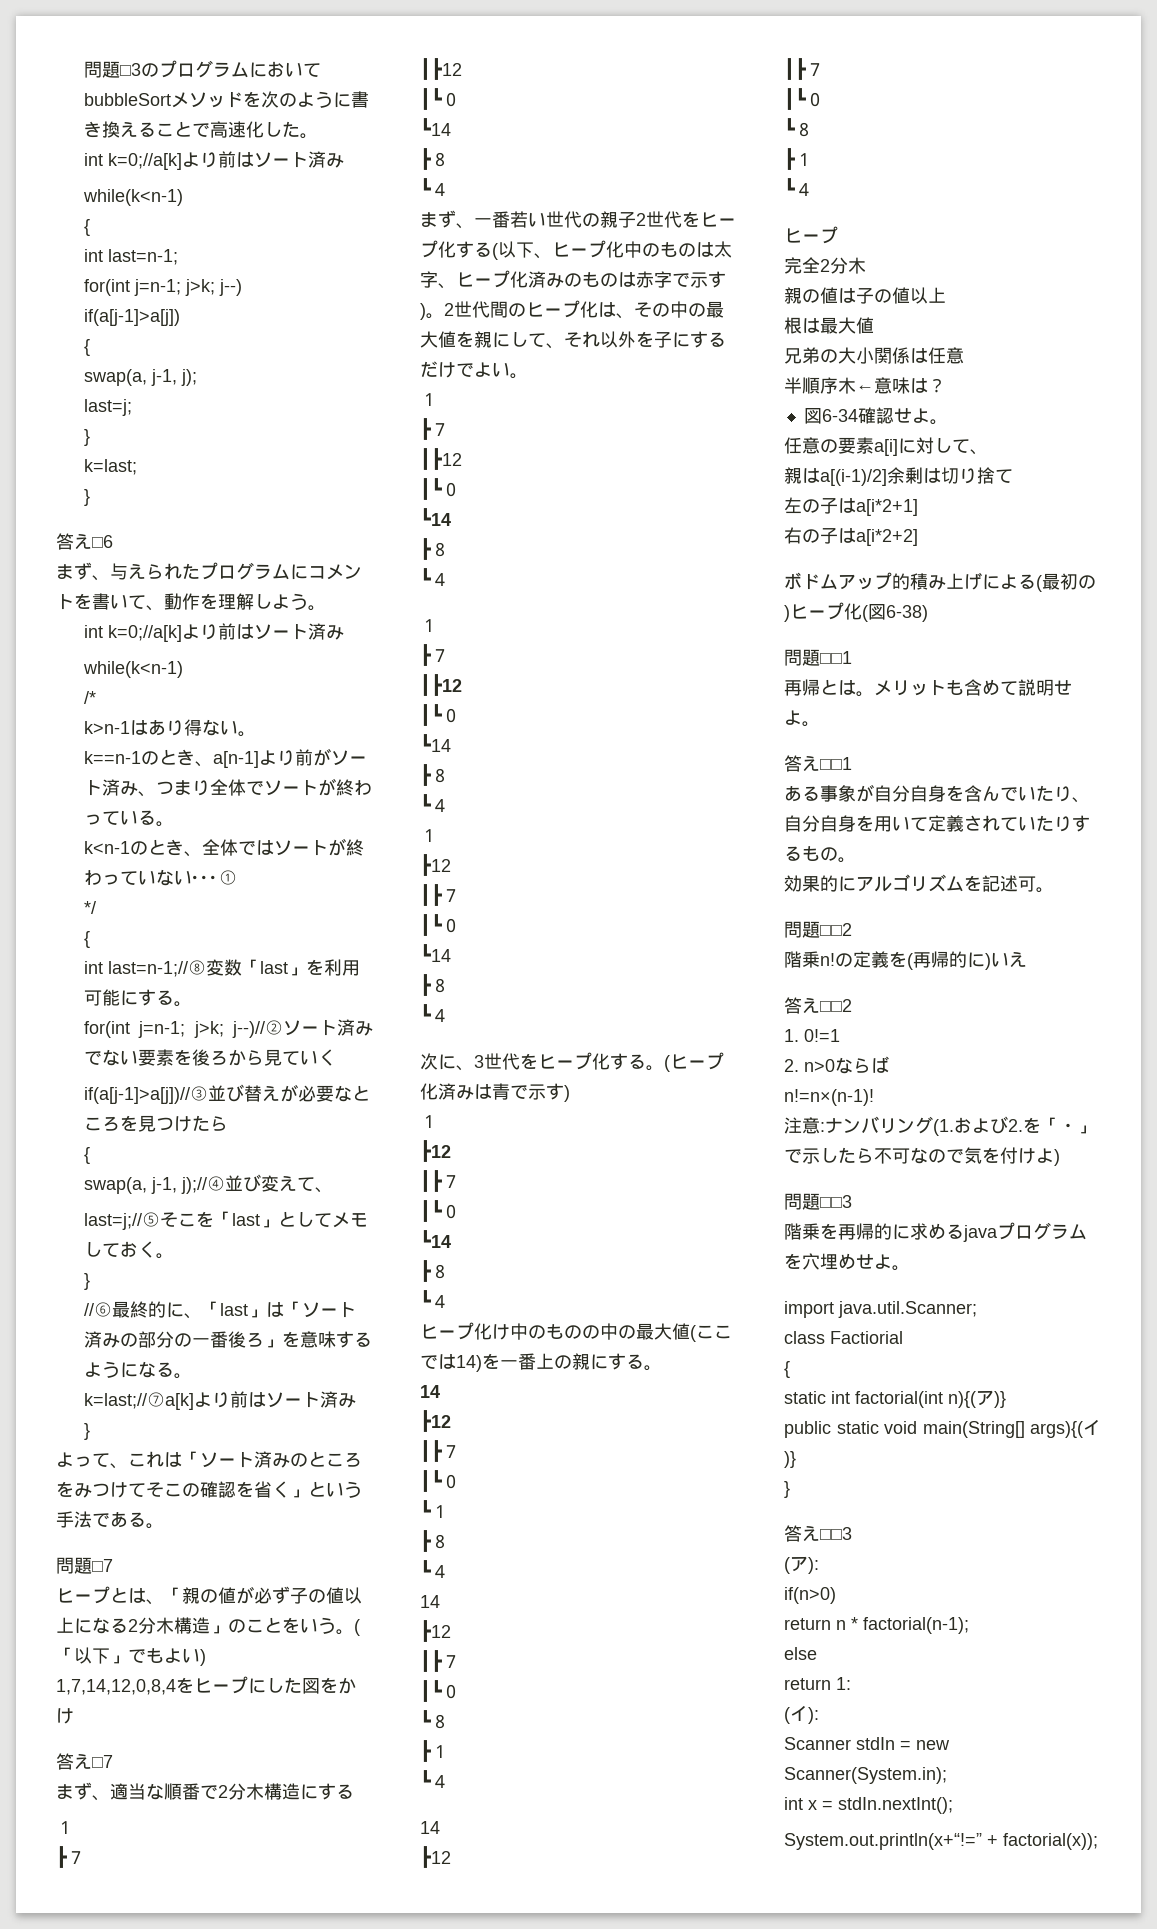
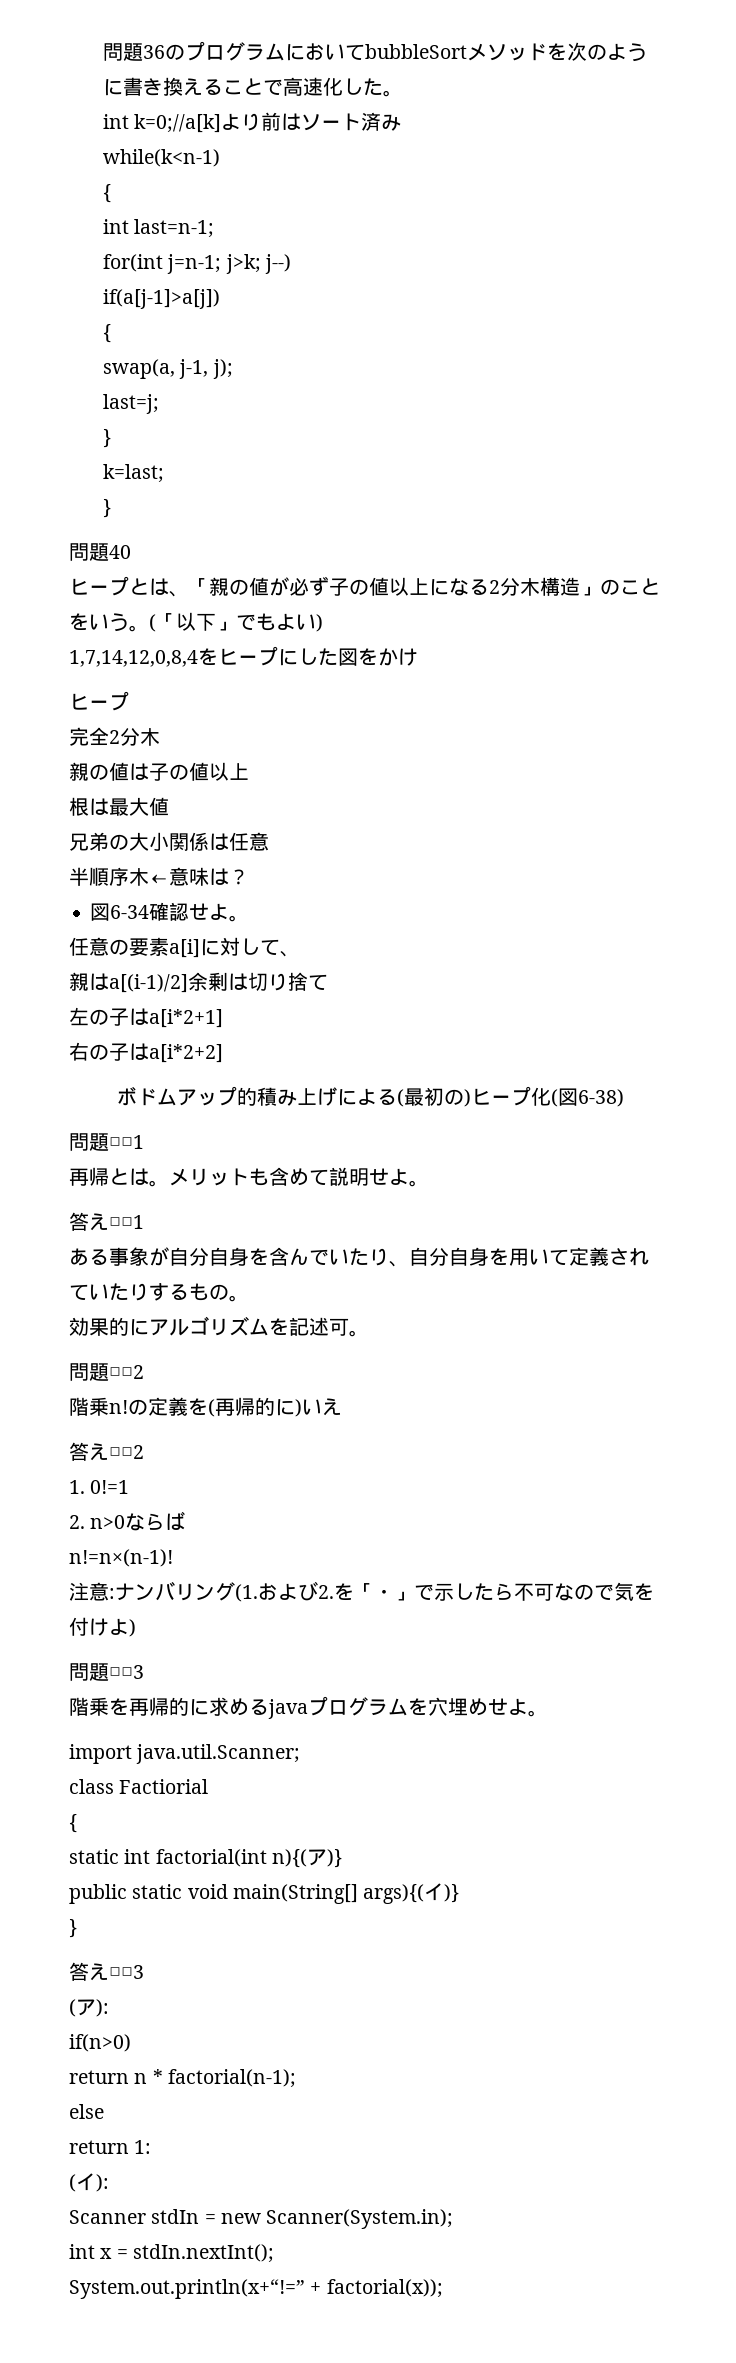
[83,61,141,78] 問題□3 -> [103,43,166,61] 問題36
[56,533,113,550] [56,562,362,581] [56,593,326,611] [83,623,344,642] [82,661,183,678] [83,691,96,704] [83,719,256,737] [83,748,367,768] [83,778,372,797] [83,810,174,827] [83,838,364,857] [83,869,237,886] [83,901,96,914] [83,931,90,948] [83,959,360,977] [83,989,192,1007] [83,1019,373,1038] [83,1049,336,1066] [83,1084,370,1104] [83,1115,228,1132] [83,1147,90,1164] [83,1174,333,1194] [83,1211,368,1230] [83,1241,174,1259] [83,1273,90,1290] [83,1301,356,1319] [83,1331,372,1348] [83,1361,192,1379] [83,1391,356,1410] [83,1423,90,1440] [56,1451,362,1469] [56,1481,362,1498] [56,1511,164,1529] [56,1557,113,1574] // 答え□6 // まず、与えられたプログラムにコメントを書いて、動作を理解しよう。 // int k=0;//a[k]より前はソート済み // while(k<n-1) // /* // k>n-1はあり得ない。 // k==n-1のとき、a[n-1]より前がソート済み、つまり全体でソートが終わっている。 // k<n-1のとき、全体ではソートが終わっていない･･･① // */ // { // int last=n-1;//⑧変数「last」を利用可能にする。 // for(int j=n-1; j>k; j--)//②ソート済みでない要素を後ろから見ていく // if(a[j-1]>a[j])//③並び替えが必要なところを見つけたら // { // swap(a, j-1, j);//④並び変えて、 // last=j;//⑤そこを「last」としてメモしておく。 // } // //⑥最終的に、「last」は「ソート済みの部分の一番後ろ」を意味するようになる。 // k=last;//⑦a[k]より前はソート済み // } // よって、これは「ソート済みのところをみつけてそこの確認を省く」という手法である。 // 問題□7 -> [69,543,131,561] // 問題40
[56,1753,113,1770] [56,1782,354,1801] [56,1821,74,1834] [56,1846,85,1868] [420,58,462,80] [420,88,460,110] [420,118,451,136] [420,148,449,170] [420,178,449,196] [420,210,736,229] [420,240,732,260] [420,270,726,289] [420,300,724,320] [420,331,726,349] [420,361,528,379] [420,393,438,406] [420,418,449,440] [420,448,462,470] [420,478,460,500] [420,508,451,526] [420,538,449,560] [420,568,449,586] [420,619,438,632] [420,644,449,666] [420,674,462,696] [420,704,460,726] [420,734,451,752] [420,764,449,786] [420,794,449,812] [420,829,438,842] [420,854,451,876] [420,884,460,906] [420,914,460,936] [420,944,451,962] [420,974,449,996] [420,1004,449,1022] [420,1052,724,1072] [420,1083,570,1102] [420,1115,438,1128] [420,1140,451,1162] [420,1170,460,1192] [420,1200,460,1222] [420,1230,451,1248] [420,1260,449,1282] [420,1290,449,1308] [420,1322,732,1342] [420,1353,662,1372] [420,1385,440,1398] [420,1410,451,1432] [420,1440,460,1462] [420,1470,460,1492] [420,1500,449,1518] [420,1530,449,1552] [420,1560,449,1578] [420,1595,440,1608] [420,1620,451,1642] [420,1650,460,1672] [420,1680,460,1702] [420,1710,449,1729] [420,1740,449,1762] [420,1770,449,1788] [420,1821,440,1834] [420,1846,451,1868] [784,58,824,80] [784,88,824,110] [784,118,813,137] [784,148,813,170] [784,178,813,196] // 答え□7 // まず、適当な順番で2分木構造にする // １ // ┣７ // ┃┣12 // ┃┗０ // ┗14 // ┣８ // ┗４ // まず、一番若い世代の親子2世代をヒープ化する(以下、ヒープ化中のものは太字、ヒープ化済みのものは赤字で示す)。2世代間のヒープ化は、その中の最大値を親にして、それ以外を子にするだけでよい。 // １ // ┣７ // ┃┣12 // ┃┗０ // ┗14 // ┣８ // ┗４ // １ // ┣７ // ┃┣12 // ┃┗０ // ┗14 // ┣８ // ┗４ // １ // ┣12 // ┃┣７ // ┃┗０ // ┗14 // ┣８ // ┗４ // 次に、3世代をヒープ化する。(ヒープ化済みは青で示す) // １ // ┣12 // ┃┣７ // ┃┗０ // ┗14 // ┣８ // ┗４ // ヒープ化け中のものの中の最大値(ここでは14)を一番上の親にする。 // 14 // ┣12 // ┃┣７ // ┃┗０ // ┗１ // ┣８ // ┗４ // 14 // ┣12 // ┃┣７ // ┃┗０ // ┗８ // ┣１ // ┗４ // 14 // ┣12 // ┃┣７ // ┃┗０ // ┗８ // ┣１ // ┗４ -> (418, 657) none

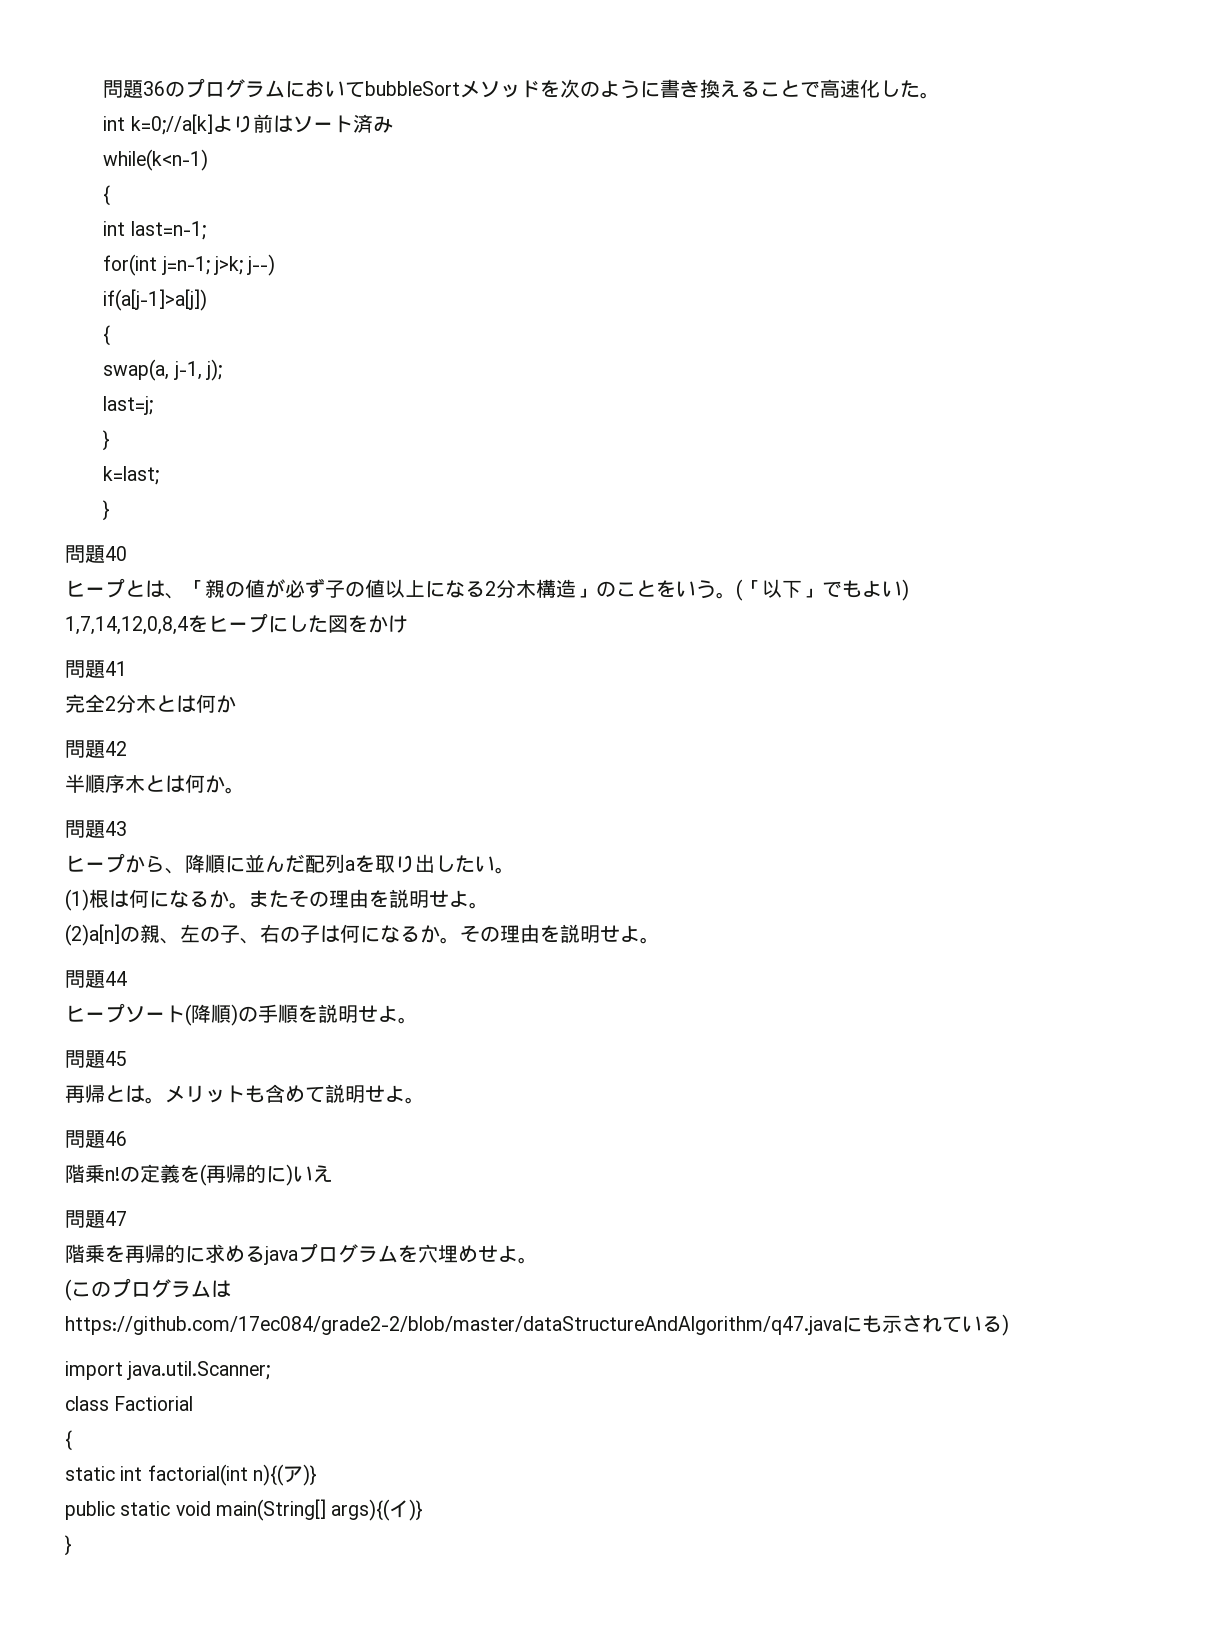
[69,691,129,711] ヒープ -> [65,660,127,678] 問題41
[69,762,249,781] [69,797,169,816] [69,832,269,851] [69,867,249,886] [90,902,250,922] [69,937,300,958] [69,972,328,993] [69,1007,223,1028] [69,1042,223,1063] [117,1086,625,1107] [69,1133,144,1151] // 親の値は子の値以上 // 根は最大値 // 兄弟の大小関係は任意 // 半順序木←意味は？ // 図6-34確認せよ。 // 任意の要素a[i]に対して、 // 親はa[(i-1)/2]余剰は切り捨て // 左の子はa[i*2+1] // 右の子はa[i*2+2] // ボドムアップ的積み上げによる(最初の)ヒープ化(図6-38) // 問題□□1 -> [156,694,236,713] [65,740,127,758] [65,774,245,794] [65,820,127,838] [65,853,515,874] [65,889,489,911] [65,924,660,946] [65,970,127,988] [65,1003,418,1026] [65,1050,127,1068] とは何か // 問題42 // 半順序木とは何か。 // 問題43 // ヒープから、降順に並んだ配列aを取り出したい。 // (1)根は何になるか。またその理由を説明せよ。 // (2)a[n]の親、左の子、右の子は何になるか。その理由を説明せよ。 // 問題44 // ヒープソート(降順)の手順を説明せよ。 // 問題45
[69,1212,144,1231] [69,1247,649,1267] [69,1283,249,1302] [69,1316,369,1337] [69,1363,144,1381] // 答え□□1 // ある事象が自分自身を含んでいたり、自分自身を用いて定義されていたりするもの。 // 効果的にアルゴリズムを記述可。 // 問題□□2 -> [65,1130,127,1148] // 問題46
[69,1442,144,1461] [69,1480,130,1494] [69,1511,186,1531] [69,1549,173,1567] [69,1581,654,1602] [69,1617,136,1637] [69,1663,144,1681] // 答え□□2 // 1. 0!=1 // 2. n>0ならば // n!=n×(n-1)! // 注意:ナンバリング(1.および2.を「・」で示したら不可なので気を付けよ) // 問題□□3 -> [65,1210,127,1228] // 問題47
(548, 1713) none -> [65,1278,231,1301] [65,1314,1009,1336] // (このプログラムは // https://github.com/17ec084/grade2-2/blob/master/dataStructureAndAlgorithm/q47.javaにも示されている)
[69,1962,144,1981] [69,1999,109,2017] [69,2034,131,2052] [69,2069,296,2088] [69,2104,104,2119] [69,2140,152,2154] [69,2173,109,2192] [69,2209,454,2229] [69,2244,274,2263] [69,2279,443,2299] // 答え□□3 // (ア): // if(n>0) // return n * factorial(n-1); // else // return 1: // (イ): // Scanner stdIn = new Scanner(System.in); // int x = stdIn.nextInt(); // System.out.println(x+“!=” + factorial(x)); -> (72, 1545) none

